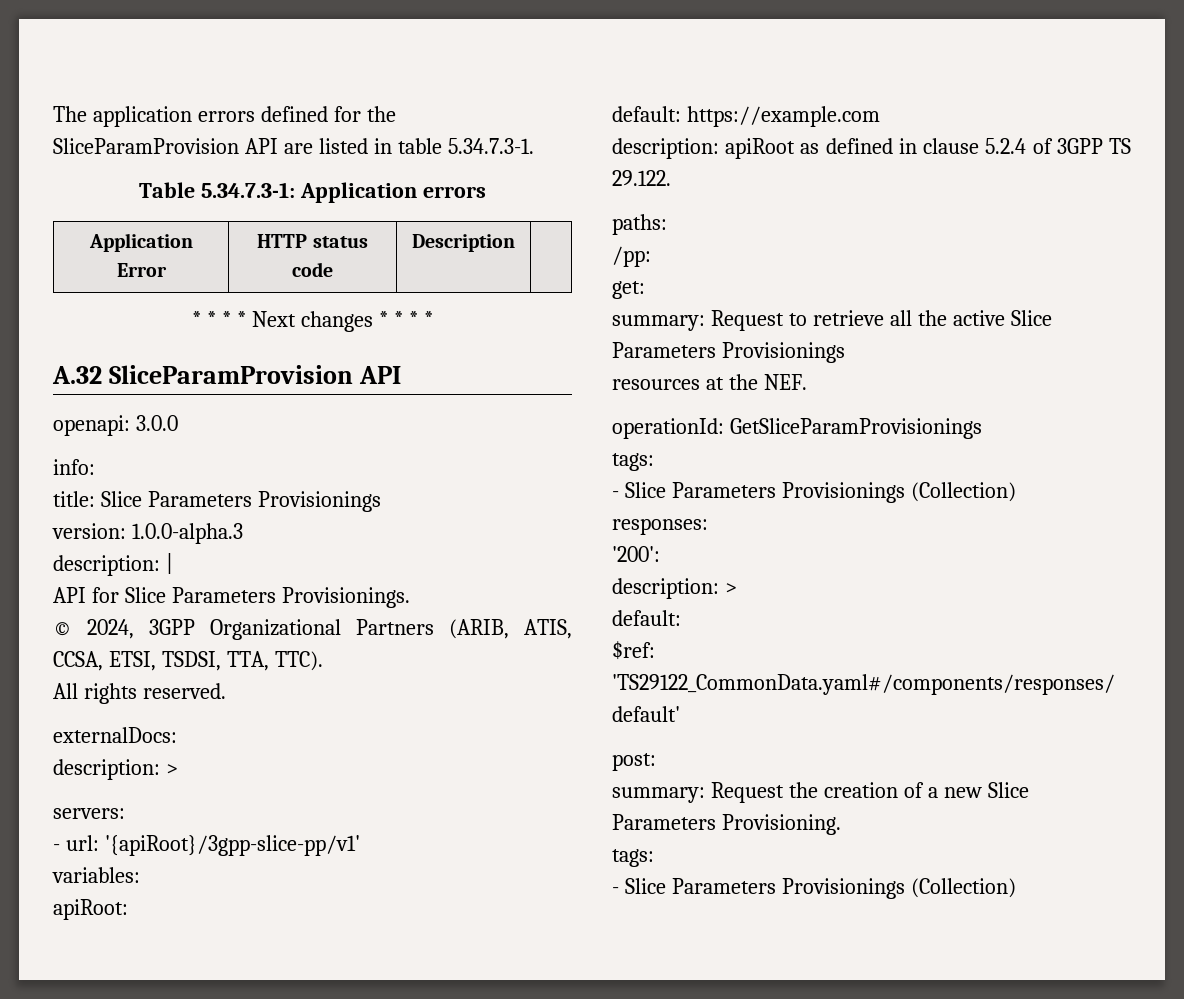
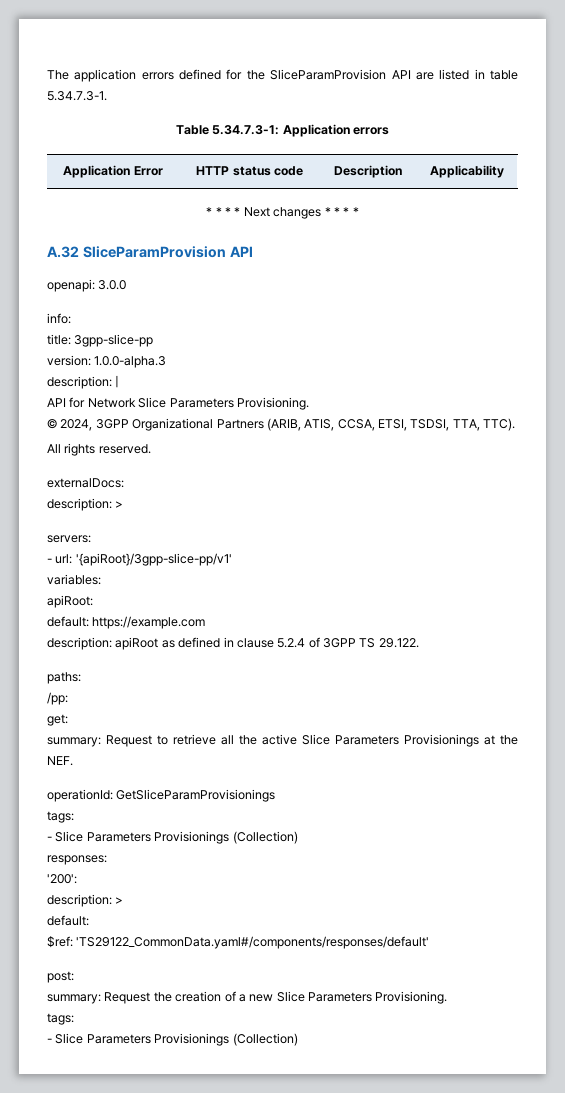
(515, 243) none -> [429,165,504,178] Applicability
[100,491,381,512] Slice Parameters Provisionings -> [74,334,154,347] 3gpp-slice-pp
[124,587,410,608] Slice Parameters Provisionings. -> [87,397,309,410] Network Slice Parameters Provisioning.
[612,379,700,390] // resources -> (479, 740) none

